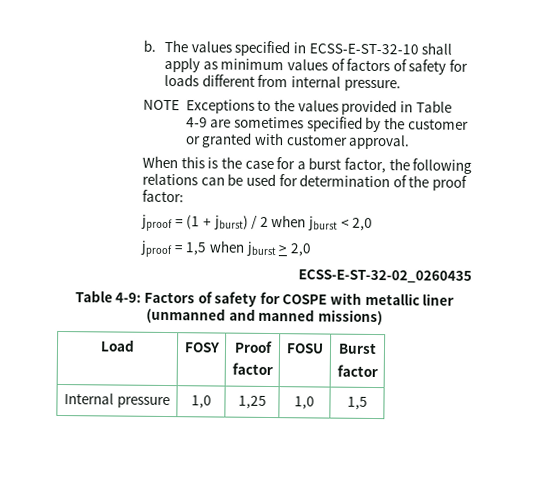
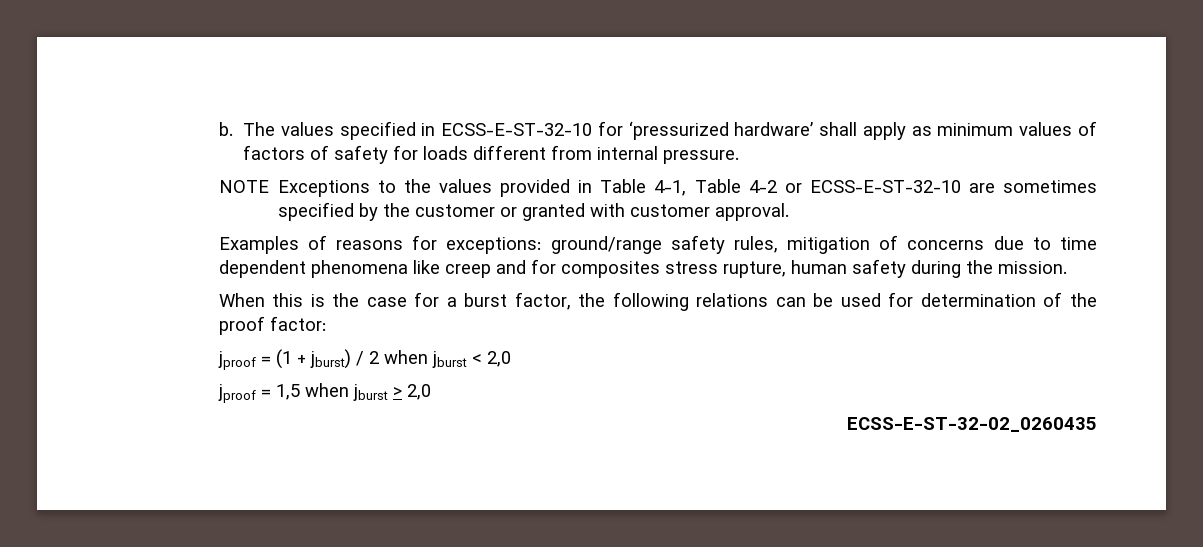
(419, 49) none -> [597,121,814,140] for ‘pressurized hardware’
[185,117,208,128] 4-9 -> [654,179,961,196] 4-1, Table 4-2 or ECSS-E-ST-32-10
(411, 142) none -> [218,235,1097,254] [218,259,1067,278] // Examples of reasons for exceptions: ground/range safety rules, mitigation of concerns due to time dependent phenomena like creep and for composites stress rupture, human safety during the mission.
[74,290,455,307] [146,307,383,326] [100,339,135,352] [183,342,220,353] [233,340,273,354] [231,362,273,376] [286,343,324,354] [338,342,377,355] [336,364,378,378] [64,393,170,409] [190,395,212,409] [237,395,267,409] [294,396,315,410] [346,396,368,410] // Table 4-9: Factors of safety for COSPE with metallic liner (unmanned and manned missions) // Load | FOSY | Proof // factor | FOSU | Burst // factor // Internal pressure | 1,0 | 1,25 | 1,0 | 1,5 -> (1097, 424) none

